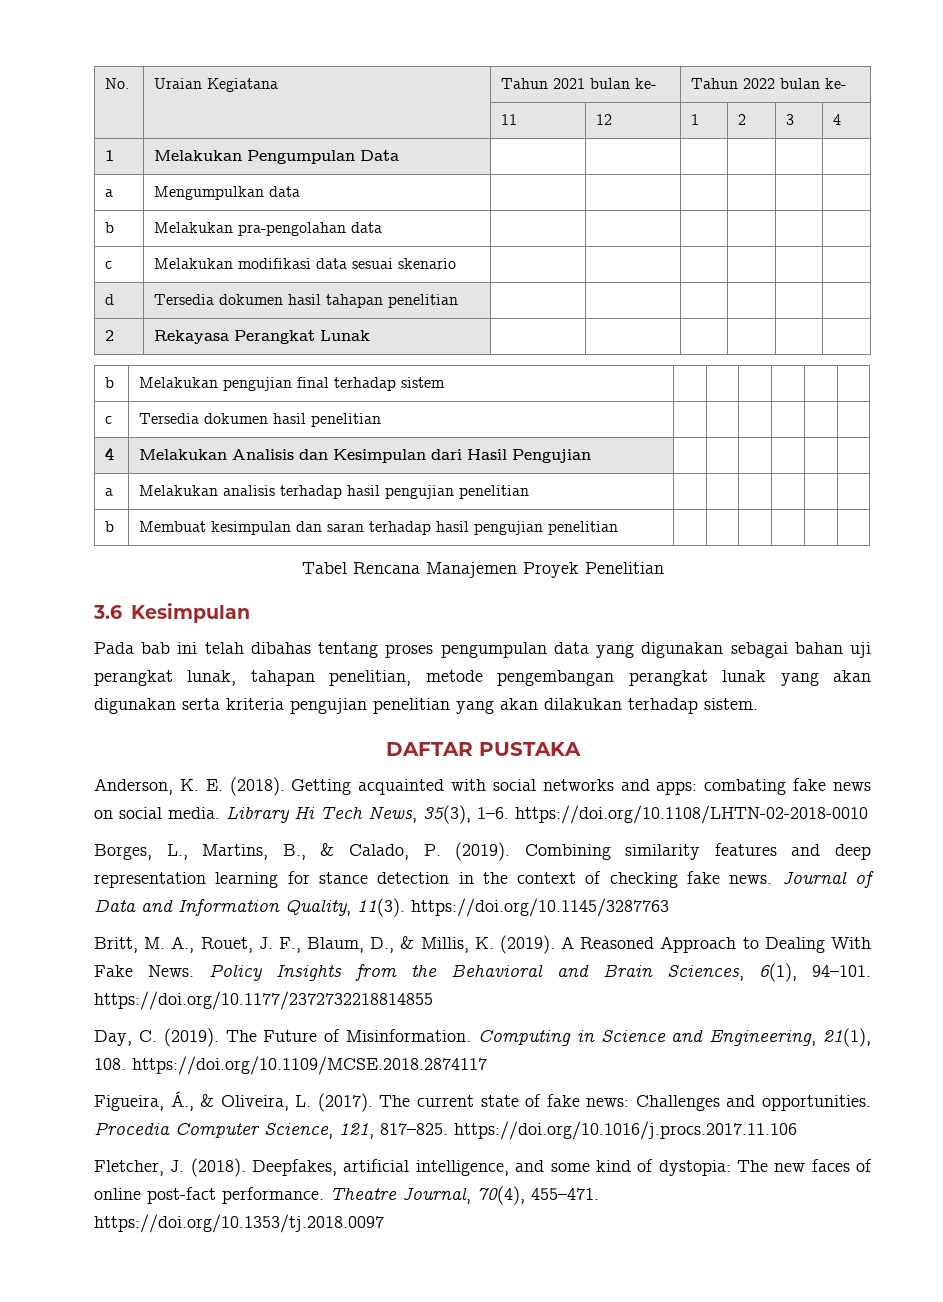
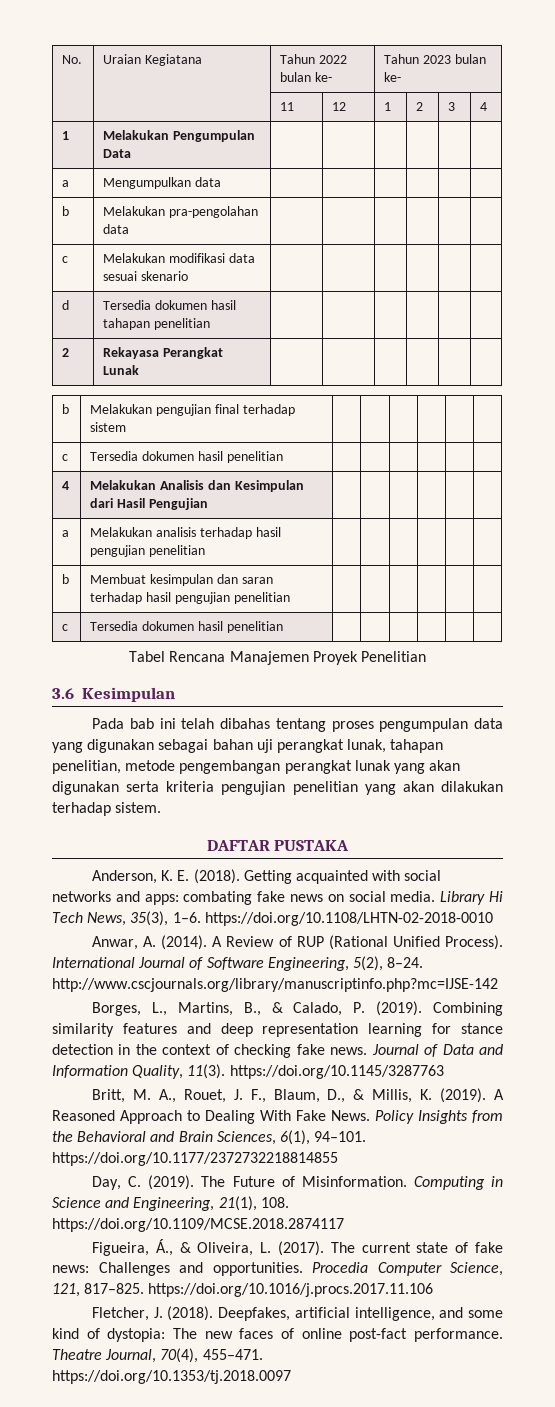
[552,78,585,89] 2021 -> [319,55,348,64] 2022
[742,78,775,89] 2022 -> [423,55,452,64] 2023
(618, 528) none -> [62,624,69,631] [90,621,283,633] // c | Tersedia dokumen hasil penelitian | | | | | |
(868, 814) none -> [92,935,504,950] [52,956,424,971] [52,978,498,992] // Anwar, A. (2014). A Review of RUP (Rational Unified Process). International Journal of Software Engineering, 5(2), 8–24. http://www.cscjournals.org/library/manuscriptinfo.php?mc=IJSE-142

